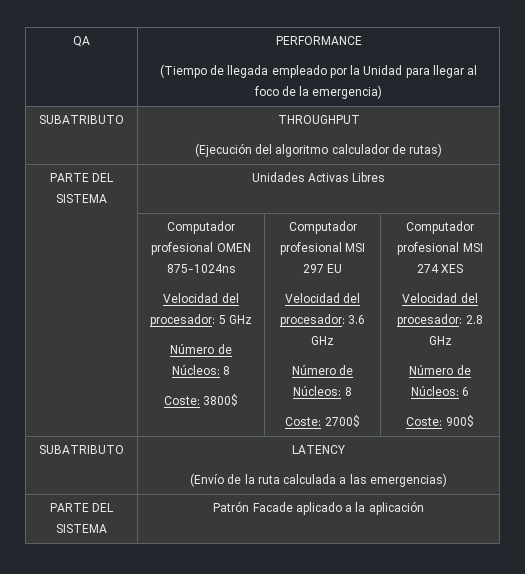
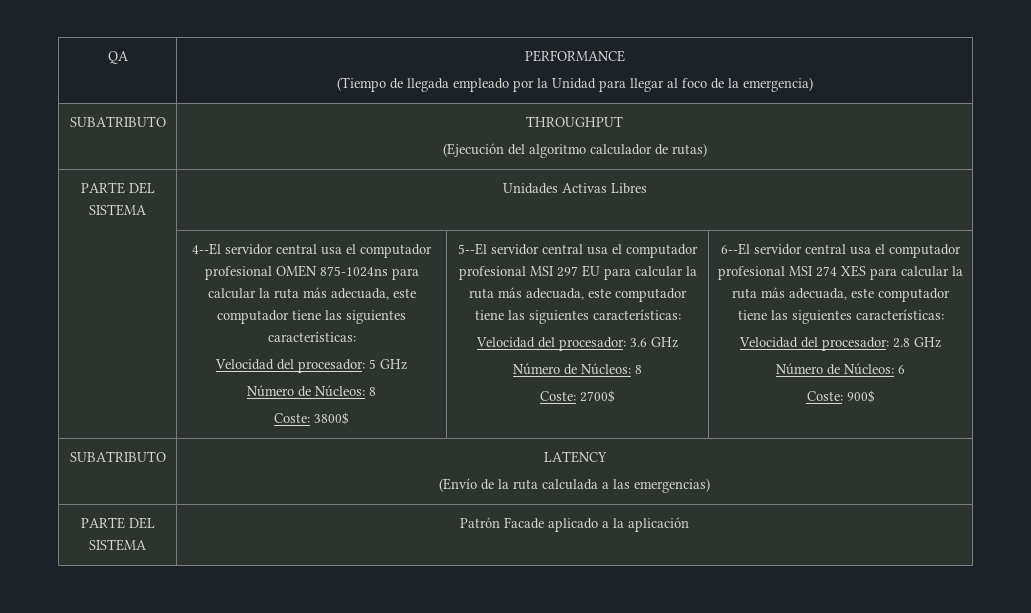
[167,221,235,234] [151,242,251,255] [166,264,236,273] Computador profesional OMEN 875-1024ns -> [192,243,432,258] [204,265,419,280] [207,287,416,300] [217,310,406,324] [267,331,356,342] 4--El servidor central usa el computador profesional OMEN 875-1024ns para calcular la ruta más adecuada, este computador tiene las siguientes características:
[288,221,357,234] [279,242,366,255] [302,264,343,273] Computador profesional MSI 297 EU -> [458,243,698,258] [458,265,697,280] [469,287,687,302] [474,309,681,324] 5--El servidor central usa el computador profesional MSI 297 EU para calcular la ruta más adecuada, este computador tiene las siguientes características:
[406,221,474,234] [397,242,483,255] [416,264,464,273] Computador profesional MSI 274 XES -> [721,243,961,258] [718,265,963,280] [732,287,950,302] [737,309,944,324] 6--El servidor central usa el computador profesional MSI 274 XES para calcular la ruta más adecuada, este computador tiene las siguientes características:

